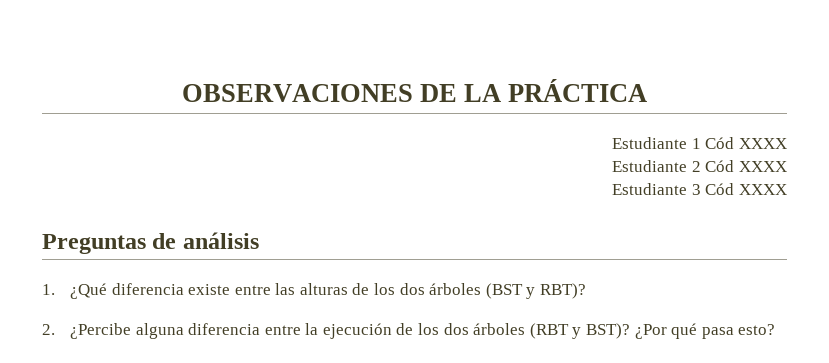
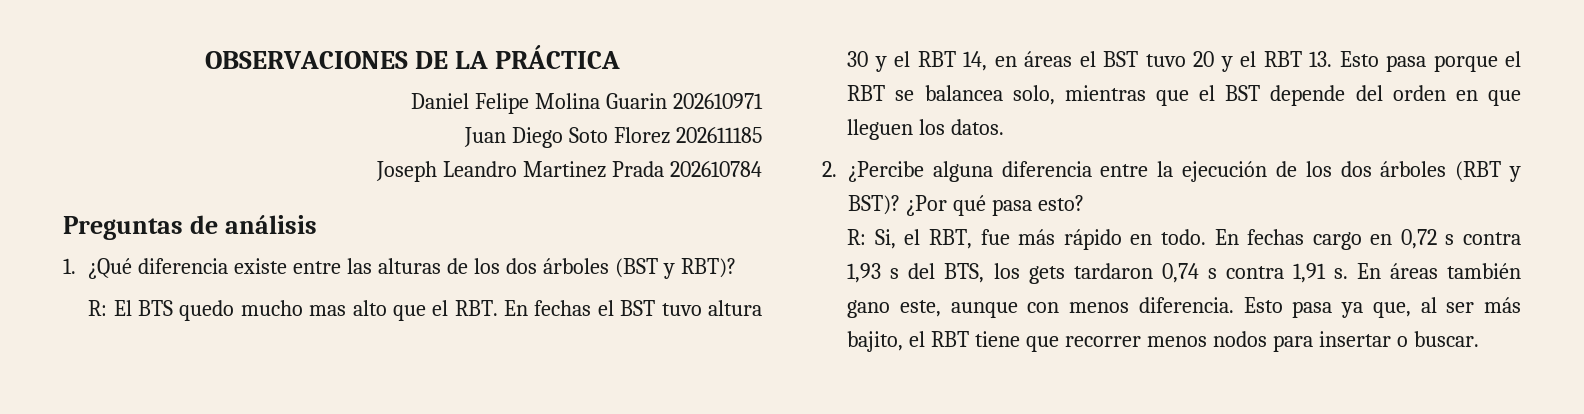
[612,137,788,149] [612,160,788,172] [612,183,788,195] Estudiante 1 Cód XXXX // Estudiante 2 Cód XXXX // Estudiante 3 Cód XXXX -> [411,93,764,114] [464,127,763,148] [376,161,763,182] Daniel Felipe Molina Guarin 202610971 // Juan Diego Soto Florez 202611185 // Joseph Leandro Martinez Prada 202610784
(586, 291) none -> [88,300,763,321] [847,51,1522,72] [847,85,1521,106] [847,119,1005,140] // R: El BTS quedo mucho mas alto que el RBT. En fechas el BST tuvo altura 30 y el RBT 14, en áreas el BST tuvo 20 y el RBT 13. Esto pasa porque el RBT se balancea solo, mientras que el BST depende del orden en que lleguen los datos.
(776, 329) none -> [847,229,1521,250] [847,263,1521,284] [847,297,1522,318] [847,331,1479,352] // R: Si, el RBT, fue más rápido en todo. En fechas cargo en 0,72 s contra 1,93 s del BTS, los gets tardaron 0,74 s contra 1,91 s. En áreas también gano este, aunque con menos diferencia. Esto pasa ya que, al ser más bajito, el RBT tiene que recorrer menos nodos para insertar o buscar.

